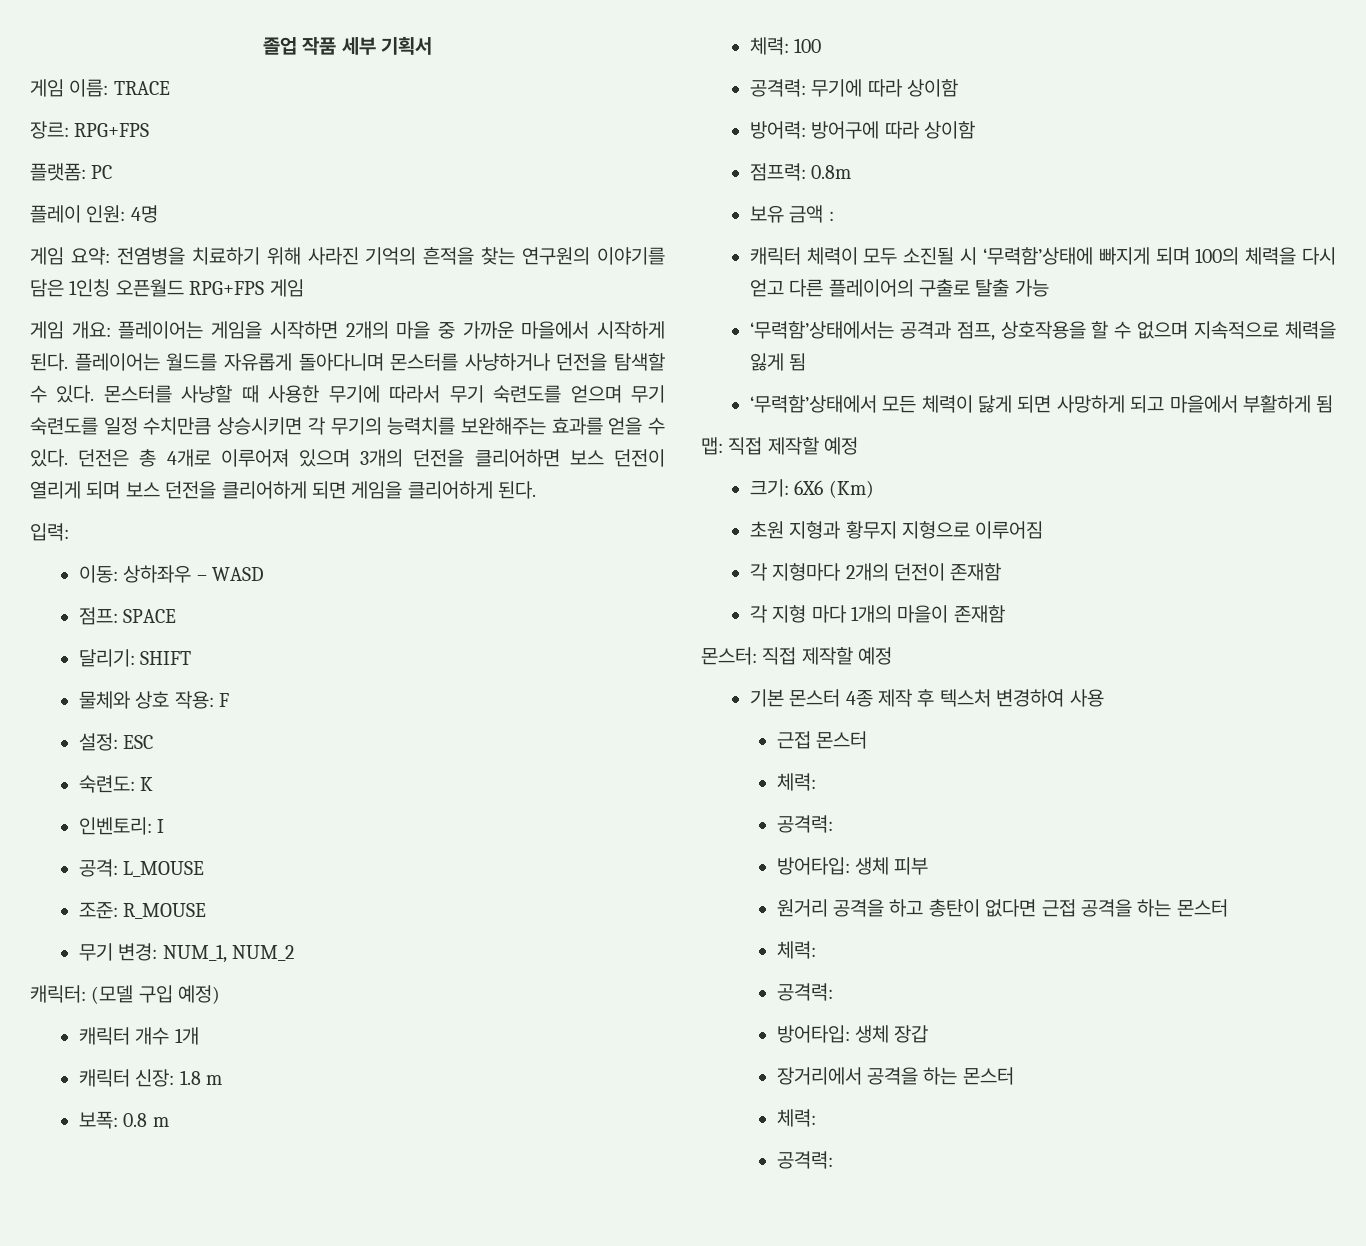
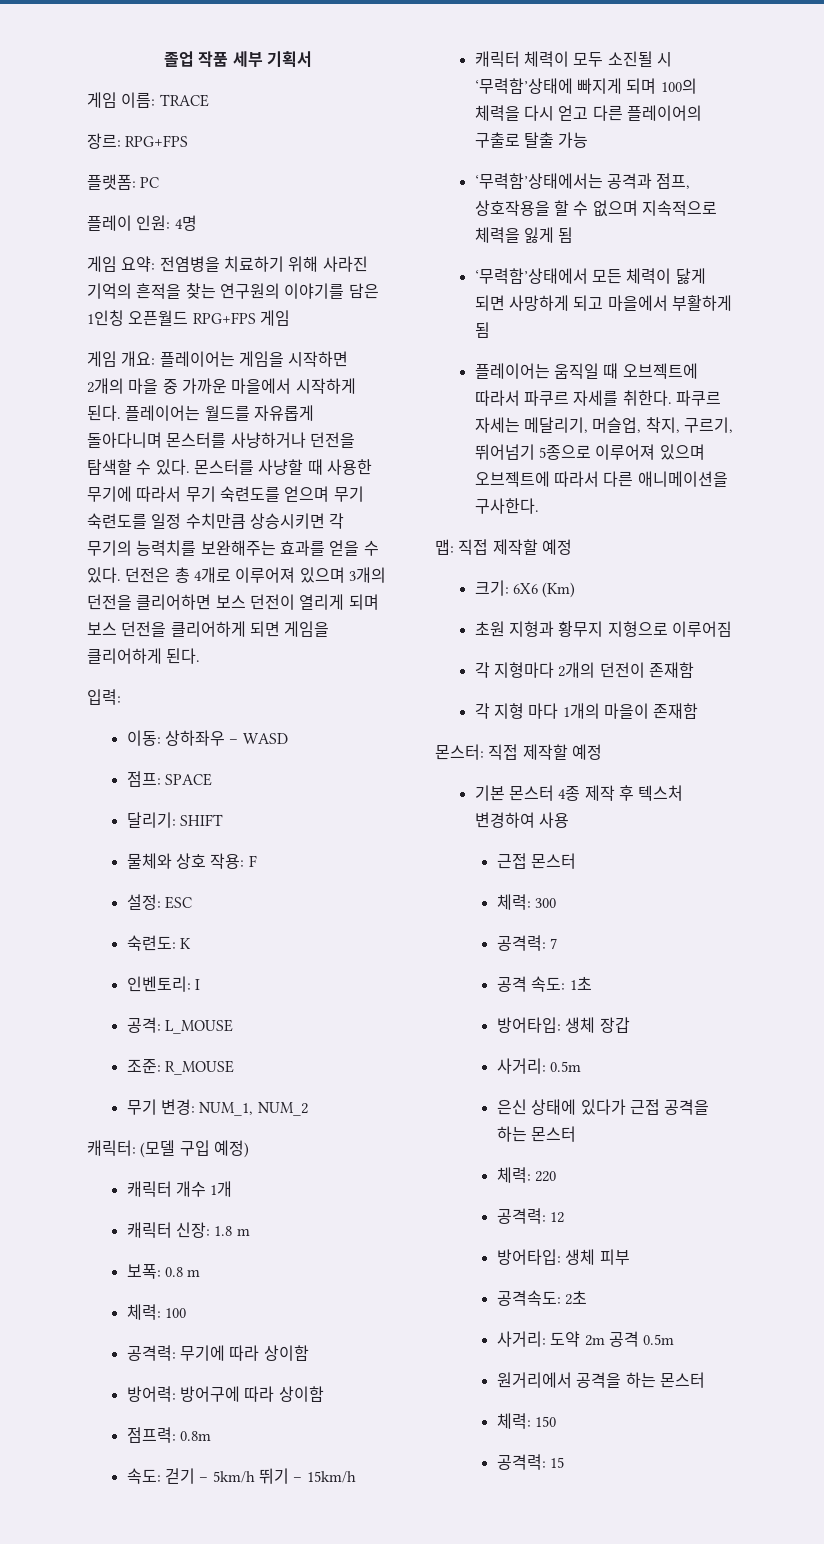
[749,205,834,223] 보유 금액 : -> [126,1468,356,1484] 속도: 걷기 – 5km/h 뛰기 – 15km/h
(1334, 404) none -> [474,363,698,379] [474,390,722,406] [474,417,734,433] [474,444,705,460] [474,471,728,487] [474,498,539,514] // 플레이어는 움직일 때 오브젝트에 따라서 파쿠르 자세를 취한다. 파쿠르 자세는 메달리기, 머슬업, 착지, 구르기, 뛰어넘기 5종으로 이루어져 있으며 오브젝트에 따라서 다른 애니메이션을 구사한다.
[776,815,833,833] [776,857,929,875] [776,899,1037,917] // 공격력: // 방어타입: 생체 피부 // 원거리 공격을 하고 총탄이 없다면 -> [535,898,557,908] [496,935,558,951] [496,976,592,992] [496,1017,630,1033] [496,1058,582,1074] [496,1099,626,1115] 300 // 공격력: 7 // 공격 속도: 1초 // 방어타입: 생체 장갑 // 사거리: 0.5m // 은신 상태에 있다가
[776,983,833,1001] [776,1025,929,1043] [776,1067,1014,1085] [776,1109,816,1127] [776,1151,833,1169] // 공격력: // 방어타입: 생체 장갑 // 장거리에서 공격을 하는 몬스터 // 체력: // 공격력: -> [535,1171,557,1182] [496,1208,565,1224] [496,1249,630,1265] [496,1290,588,1306] [496,1331,675,1347] [496,1372,705,1388] [496,1413,557,1429] [496,1454,565,1470] 220 // 공격력: 12 // 방어타입: 생체 피부 // 공격속도: 2초 // 사거리: 도약 2m 공격 0.5m // 원거리에서 공격을 하는 몬스터 // 체력: 150 // 공격력: 15

